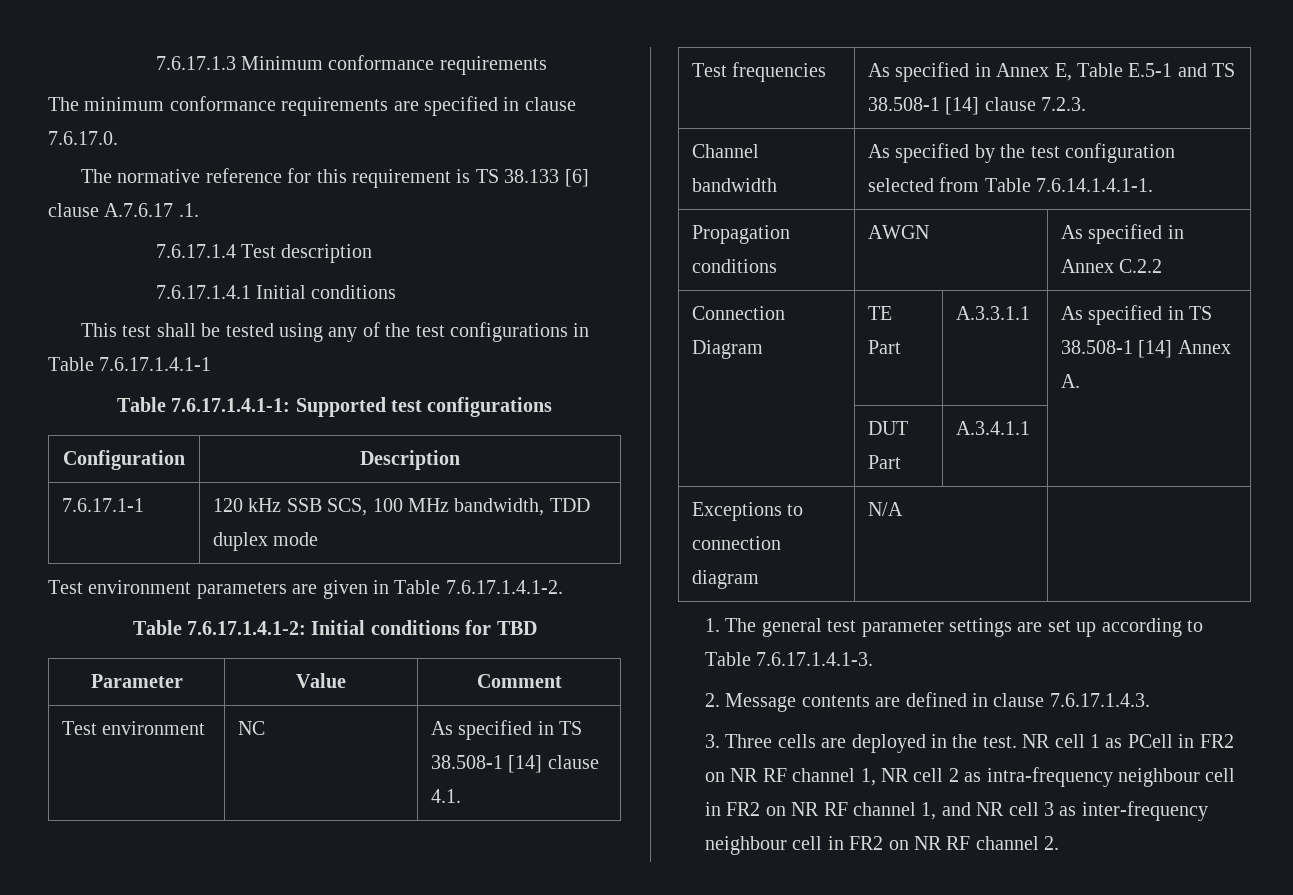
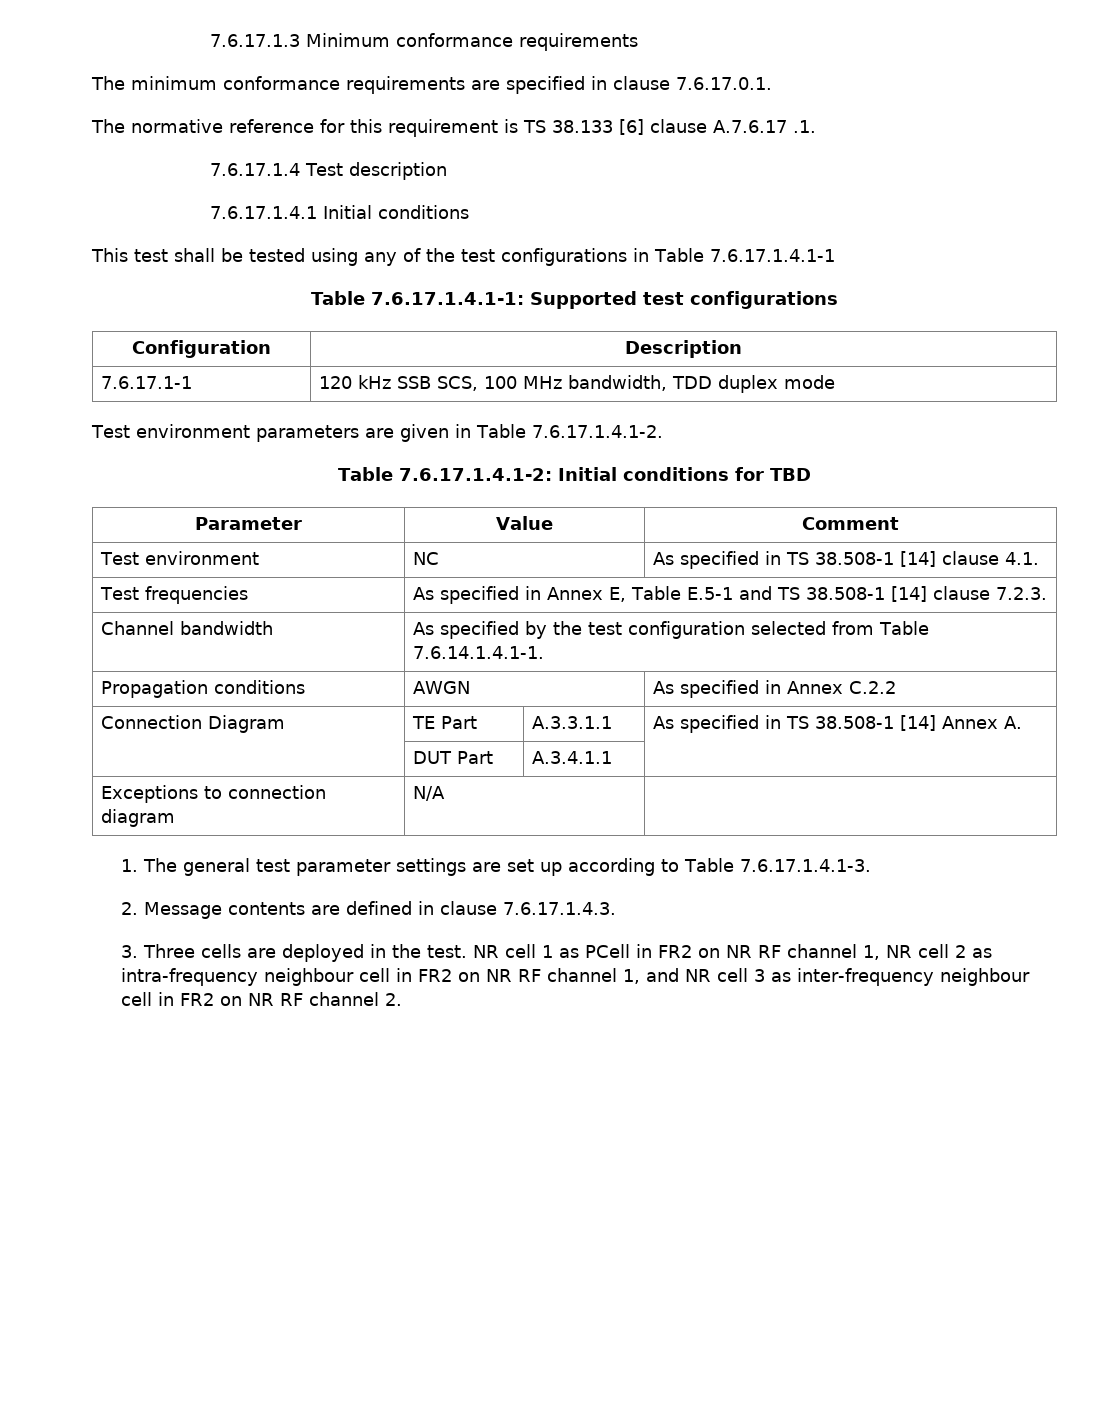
[48,131,118,145] 7.6.17.0. -> [676,77,772,90] 7.6.17.0.1.

